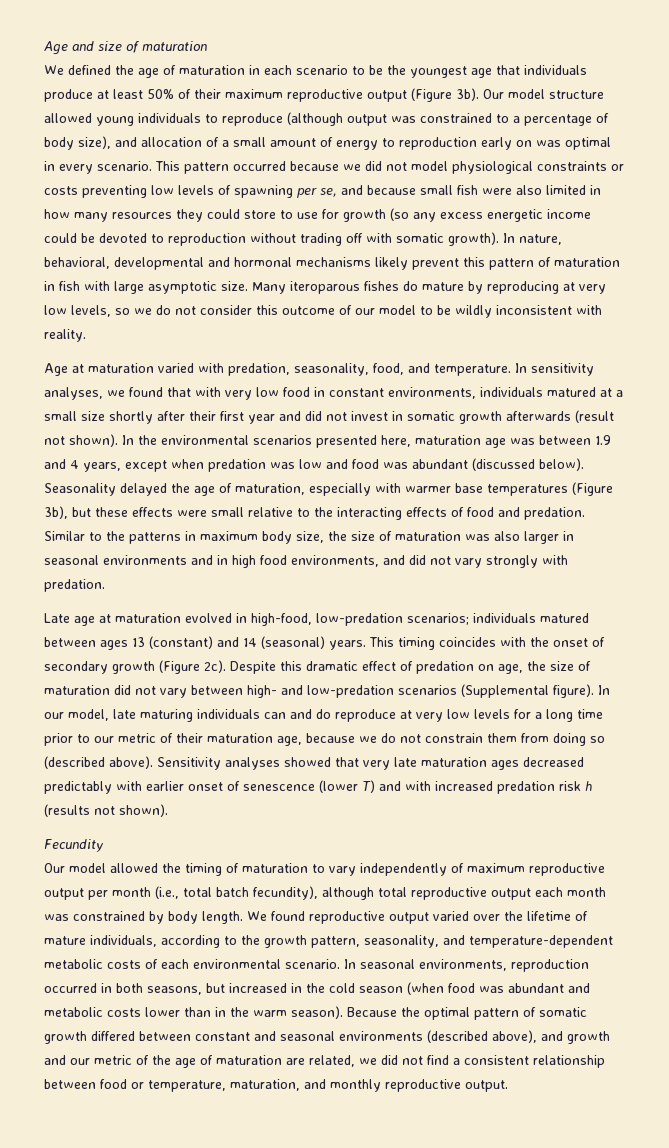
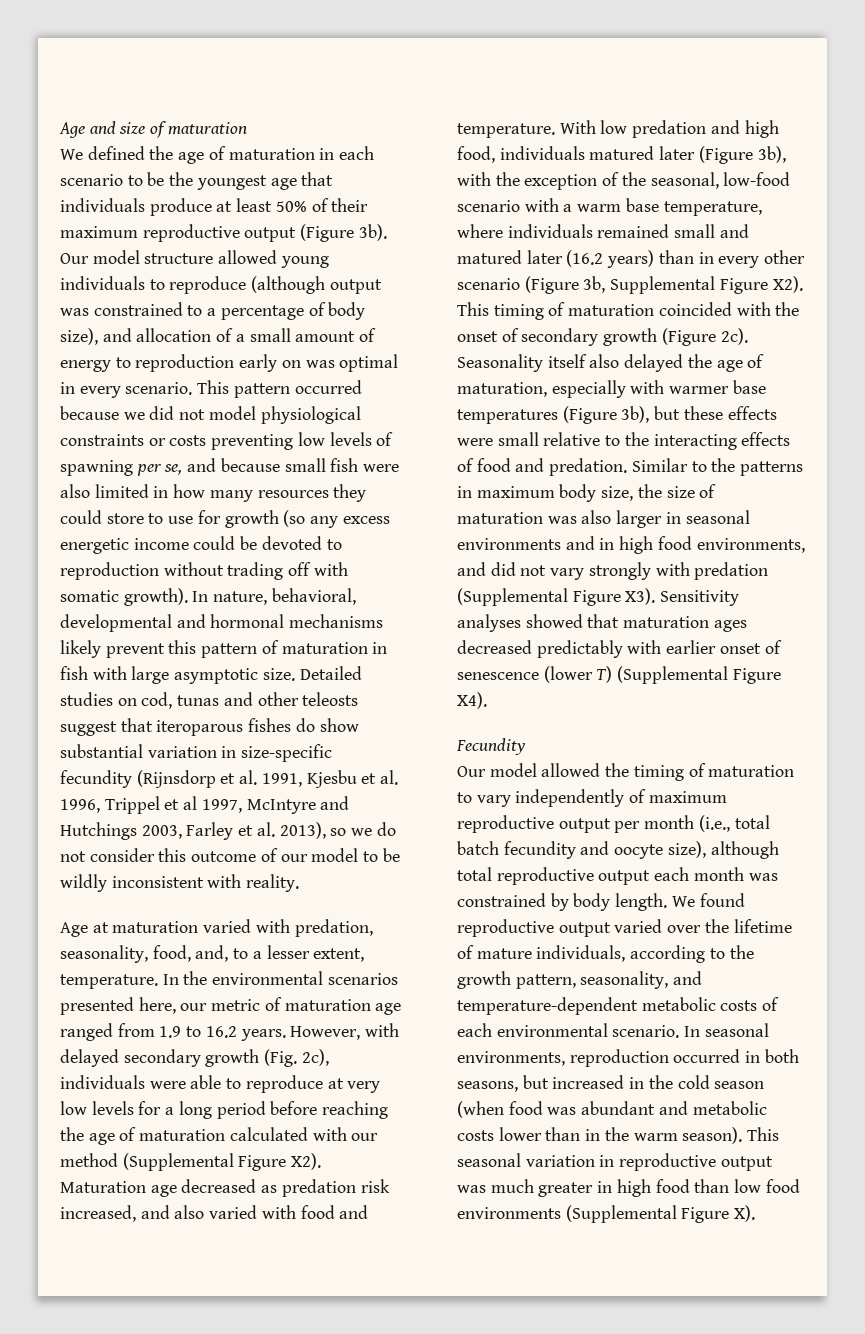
[252,281,606,294] [44,305,111,317] Many iteroparous fishes do mature by reproducing at very low levels, -> [299,666,362,680] [60,692,359,709] [60,718,359,736] [60,744,333,762] [60,770,399,788] [60,796,350,814] [60,822,326,840] Detailed studies on cod, tunas and other teleosts suggest that iteroparous fishes do show substantial variation in size-specific fecundity (Rijnsdorp et al. 1991, Kjesbu et al. 1996, Trippel et al 1997, McIntyre and Hutchings 2003, Farley et al. 2013),
[408,363,594,376] [44,387,623,400] [44,410,614,424] [44,434,118,447] and temperature. In sensitivity analyses, we found that with very low food in constant environments, individuals matured at a small size shortly after their first year and did not invest in somatic growth afterwards (result not shown). -> [195,945,365,962] [60,974,158,989] and, to a lesser extent, temperature.
[415,435,611,448] [44,458,584,472] [44,483,116,496] maturation age was between 1.9 and 4 years, except when predation was low and food was abundant (discussed below). Seasonality -> [180,997,402,1015] [60,1023,400,1041] [60,1049,329,1067] [60,1075,381,1093] [60,1101,389,1119] [60,1127,379,1145] [60,1153,322,1171] [60,1179,390,1197] [60,1205,369,1222] [457,120,779,138] [457,146,786,164] [457,172,791,190] [457,198,762,216] [457,224,749,238] [457,250,806,268] [457,276,803,294] [457,302,800,320] [457,328,748,346] [457,354,620,372] our metric of maturation age ranged from 1.9 to 16.2 years. However, with delayed secondary growth (Fig. 2c), individuals were able to reproduce at very low levels for a long period before reaching the age of maturation calculated with our method (Supplemental Figure X2). Maturation age decreased as predation risk increased, and also varied with food and temperature. With low predation and high food, individuals matured later (Figure 3b), with the exception of the seasonal, low-food scenario with a warm base temperature, where individuals remained small and matured later (16.2 years) than in every other scenario (Figure 3b, Supplemental Figure X2). This timing of maturation coincided with the onset of secondary growth (Figure 2c). Seasonality itself also
[44,579,105,592] [44,613,589,626] [44,636,605,650] [44,660,591,674] [44,684,610,698] [44,709,603,722] [44,733,605,746] [44,756,153,769] predation. // Late age at maturation evolved in high-food, low-predation scenarios; individuals matured between ages 13 (constant) and 14 (seasonal) years. This timing coincides with the onset of secondary growth (Figure 2c). Despite this dramatic effect of predation on age, the size of maturation did not vary between high- and low-predation scenarios (Supplemental figure). In our model, late maturing individuals can and do reproduce at very low levels for a long time prior to our metric of their maturation age, because we do not constrain them from doing so (described above). -> [694,562,769,580] [457,588,656,606] predation (Supplemental Figure X3).
[363,757,417,770] very late -> (620, 621) none
[379,781,592,794] [44,804,168,817] and with increased predation risk h (results not shown). -> [617,666,781,684] [457,692,487,709] (Supplemental Figure X4).
[253,886,318,900] fecundity), -> [503,841,706,859] fecundity and oocyte size),
[347,1007,587,1020] [44,1030,610,1044] [44,1055,605,1068] [44,1079,508,1092] Because the optimal pattern of somatic growth differed between constant and seasonal environments (described above), and growth and our metric of the age of maturation are related, we did not find a consistent relationship between food or temperature, maturation, and monthly reproductive output. -> [747,1127,780,1141] [457,1153,773,1171] [457,1179,800,1197] [457,1205,756,1223] This seasonal variation in reproductive output was much greater in high food than low food environments (Supplemental Figure X).

